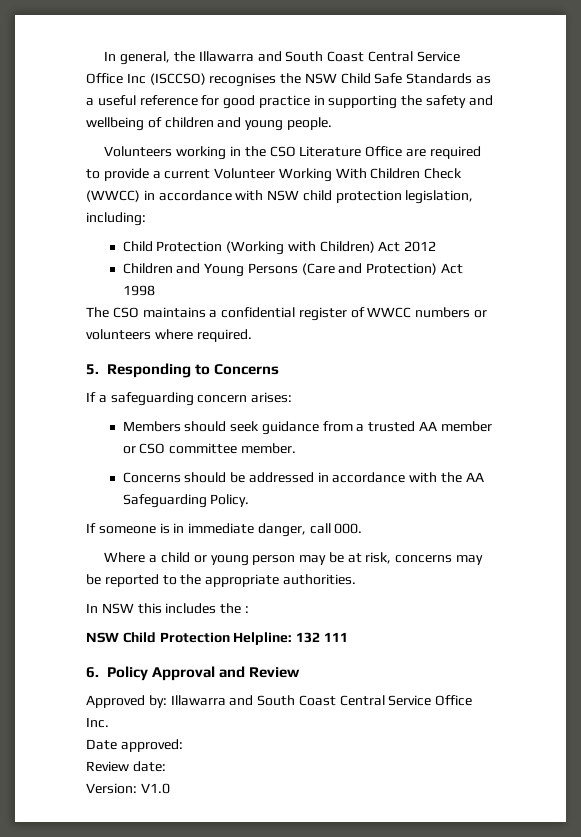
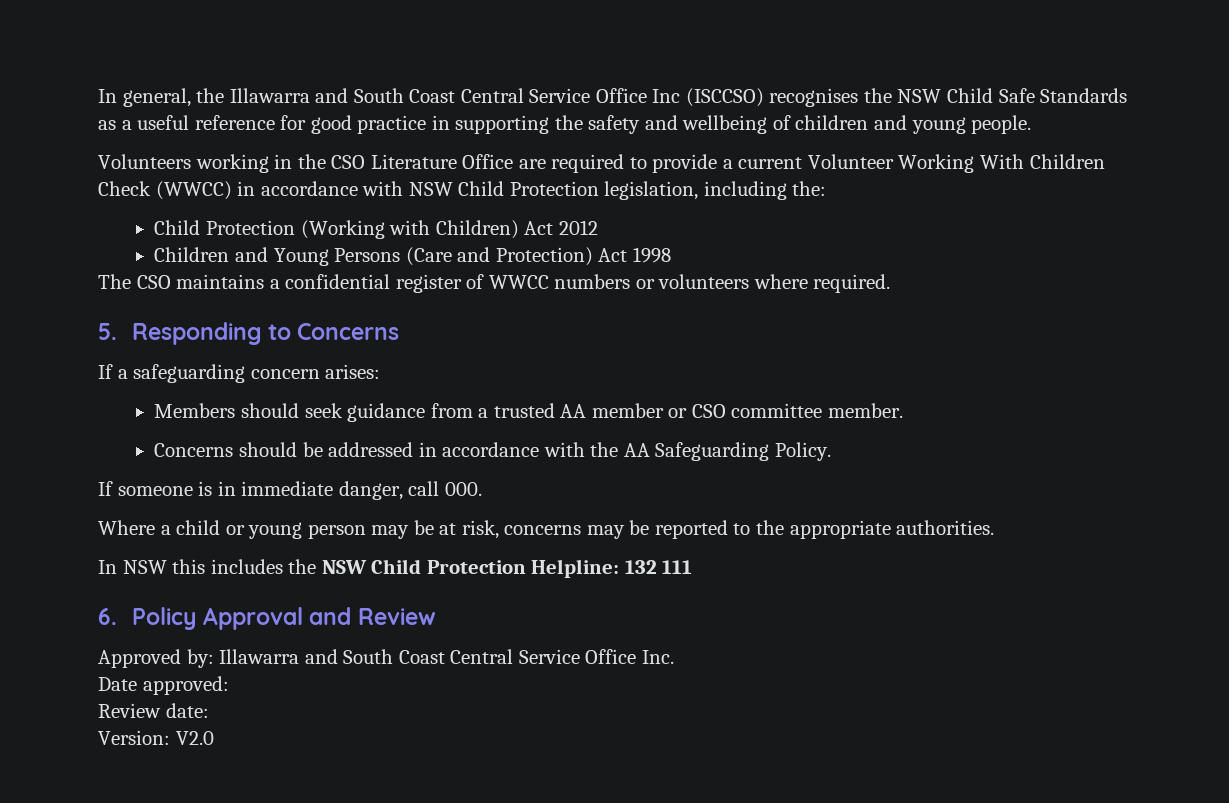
[302,190,474,204] [86,212,146,226] child protection legislation, including: -> [458,181,827,200] Child Protection legislation, including the:
[244,606,249,613] : // -> (317, 566) none
[140,783,170,794] V1.0 -> [175,731,214,745] V2.0

